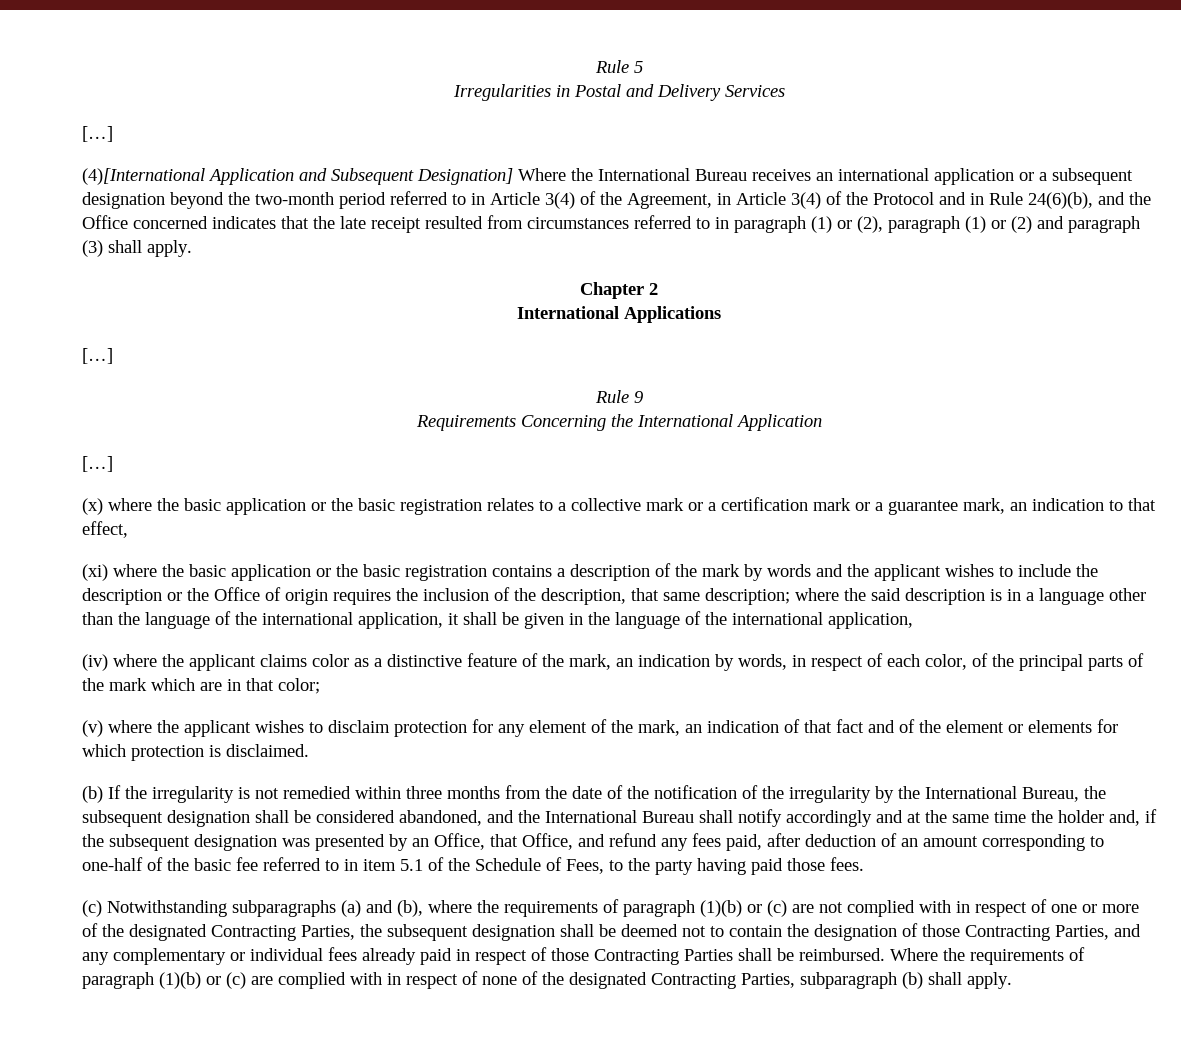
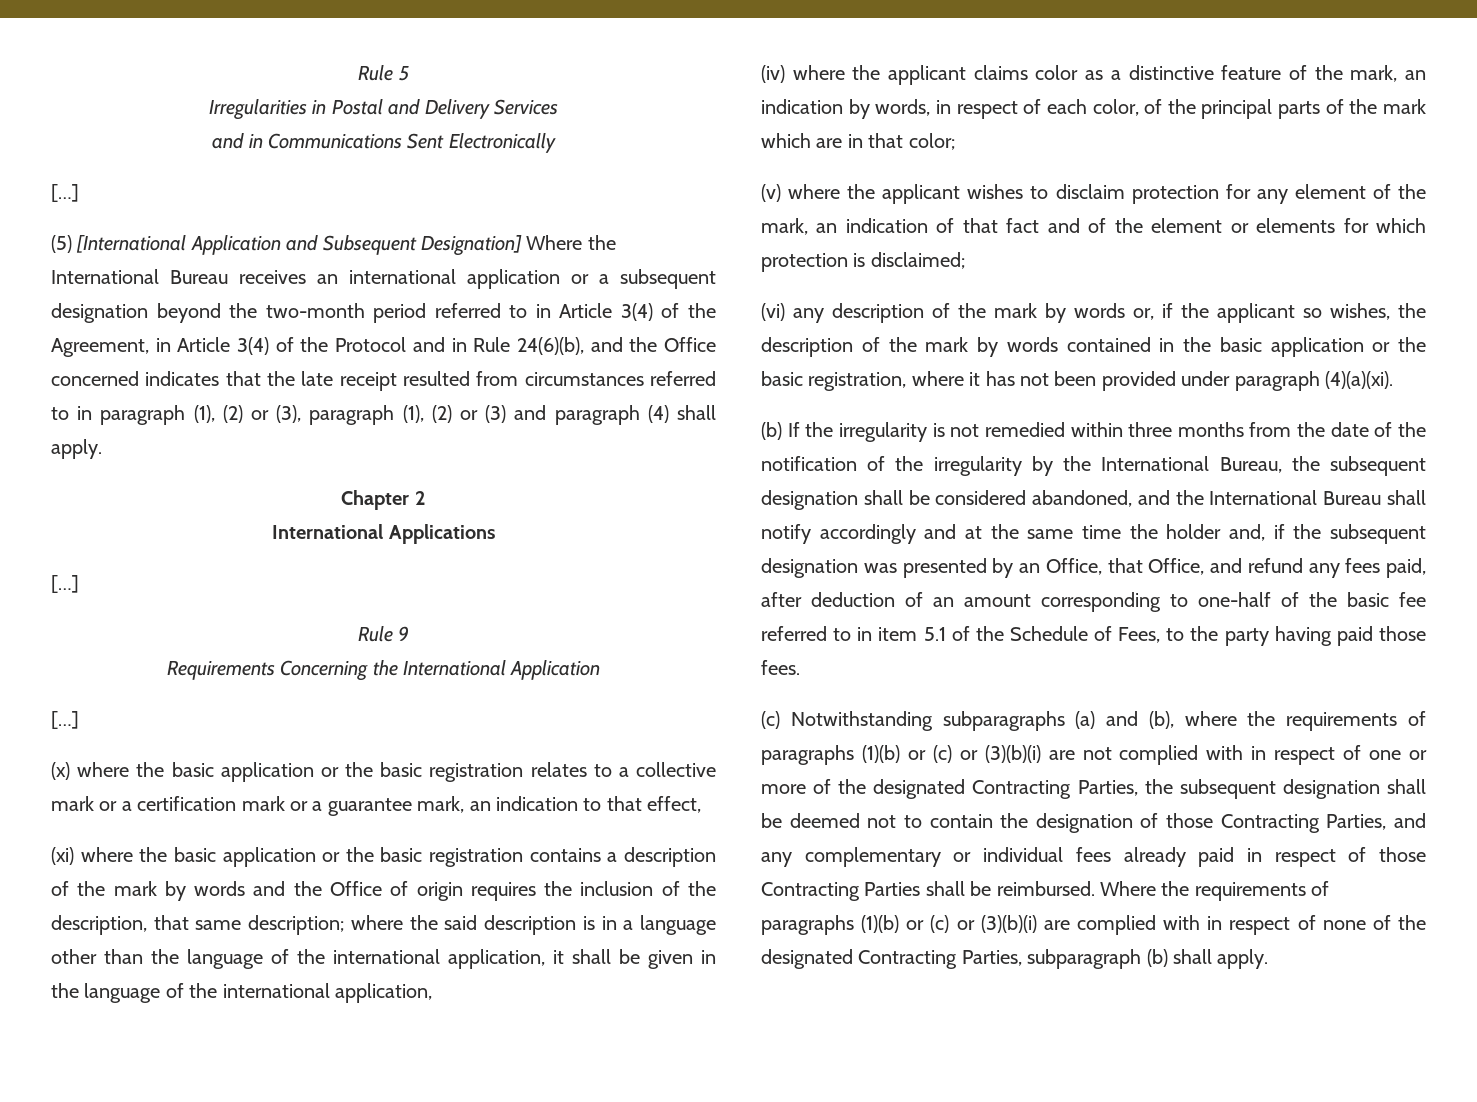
[82,126,113,142] [82,168,205,185] // […] // (4)[International -> [212,133,556,153] [51,184,79,202] [51,235,187,253] // and in Communications Sent Electronically // […] // (5) [International
[811,216,1032,233] (1) or (2), paragraph (1) or (2) -> [193,405,507,425] (1), (2) or (3), paragraph (1), (2) or (3)
[82,240,103,257] (3) -> [647,405,669,423] (4)
[874,564,1098,581] [82,588,209,605] applicant wishes to include the description or the -> (322, 888) none
[226,744,309,757] disclaimed. -> [870,252,965,269] [761,303,1426,323] [761,337,1426,357] [761,371,1393,391] disclaimed; // (vi) any description of the mark by words or, if the applicant so wishes, the description of the mark by words contained in the basic application or the basic registration, where it has not been provided under paragraph (4)(a)(xi).
[623,900,787,917] paragraph (1)(b) or (c) -> [761,745,1041,765] paragraphs (1)(b) or (c) or (3)(b)(i)
[82,972,246,989] paragraph (1)(b) or (c) -> [761,915,1037,935] paragraphs (1)(b) or (c) or (3)(b)(i)

